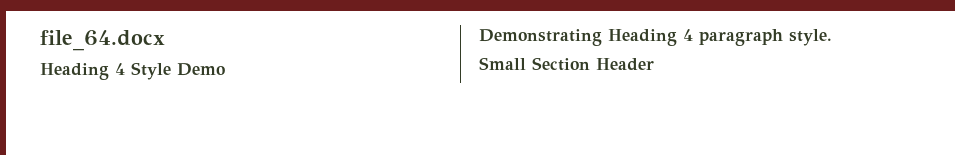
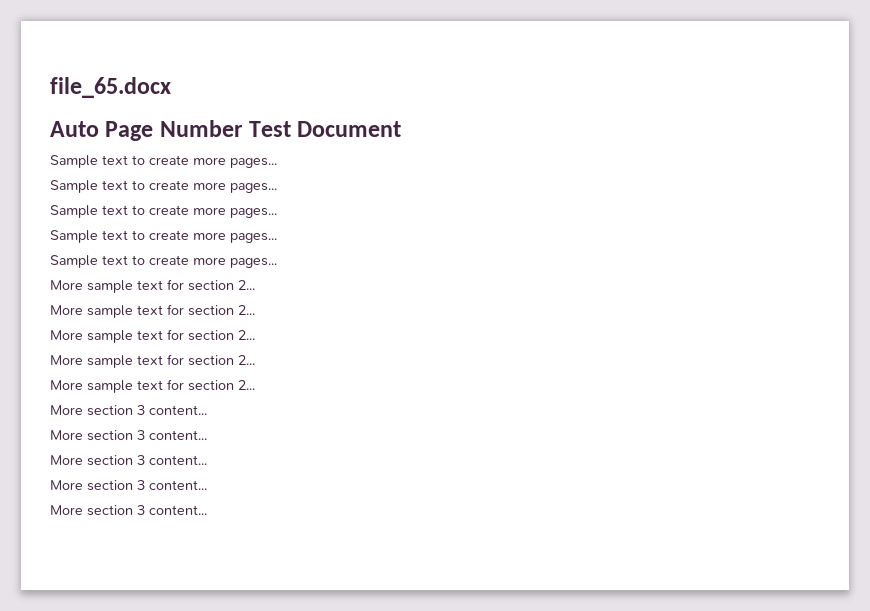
[40,30,165,51] [40,62,225,80] [479,29,832,46] [479,57,654,71] file_64.docx // Heading 4 Style Demo // Demonstrating Heading 4 paragraph style. // Small Section Header -> [50,77,171,98] [50,120,402,141] [50,155,277,168] [50,180,277,193] [50,205,277,218] [50,230,277,243] [50,255,277,268] [50,279,255,293] [50,304,255,318] [50,329,255,343] [50,354,255,368] [50,379,255,393] [50,405,207,416] [50,430,207,441] [50,455,207,466] [50,480,207,491] [50,505,207,516] file_65.docx // Auto Page Number Test Document // Sample text to create more pages... // Sample text to create more pages... // Sample text to create more pages... // Sample text to create more pages... // Sample text to create more pages... // More sample text for section 2... // More sample text for section 2... // More sample text for section 2... // More sample text for section 2... // More sample text for section 2... // More section 3 content... // More section 3 content... // More section 3 content... // More section 3 content... // More section 3 content...

